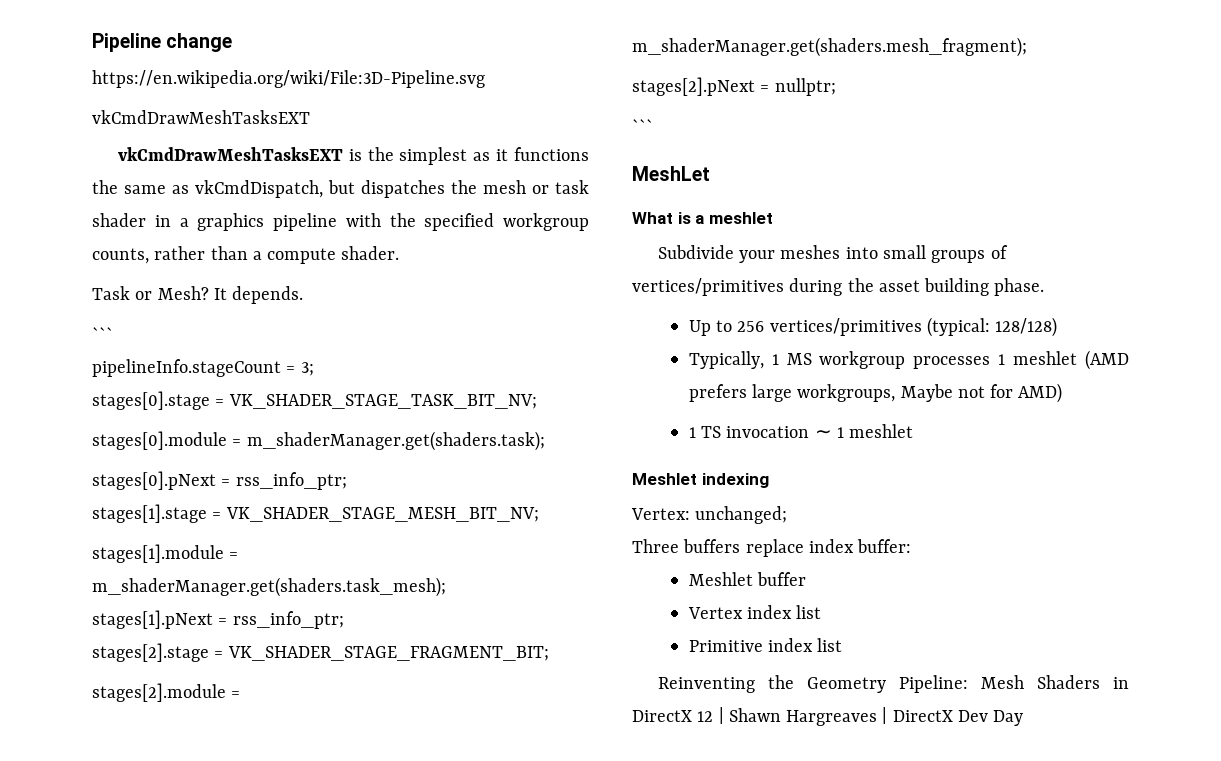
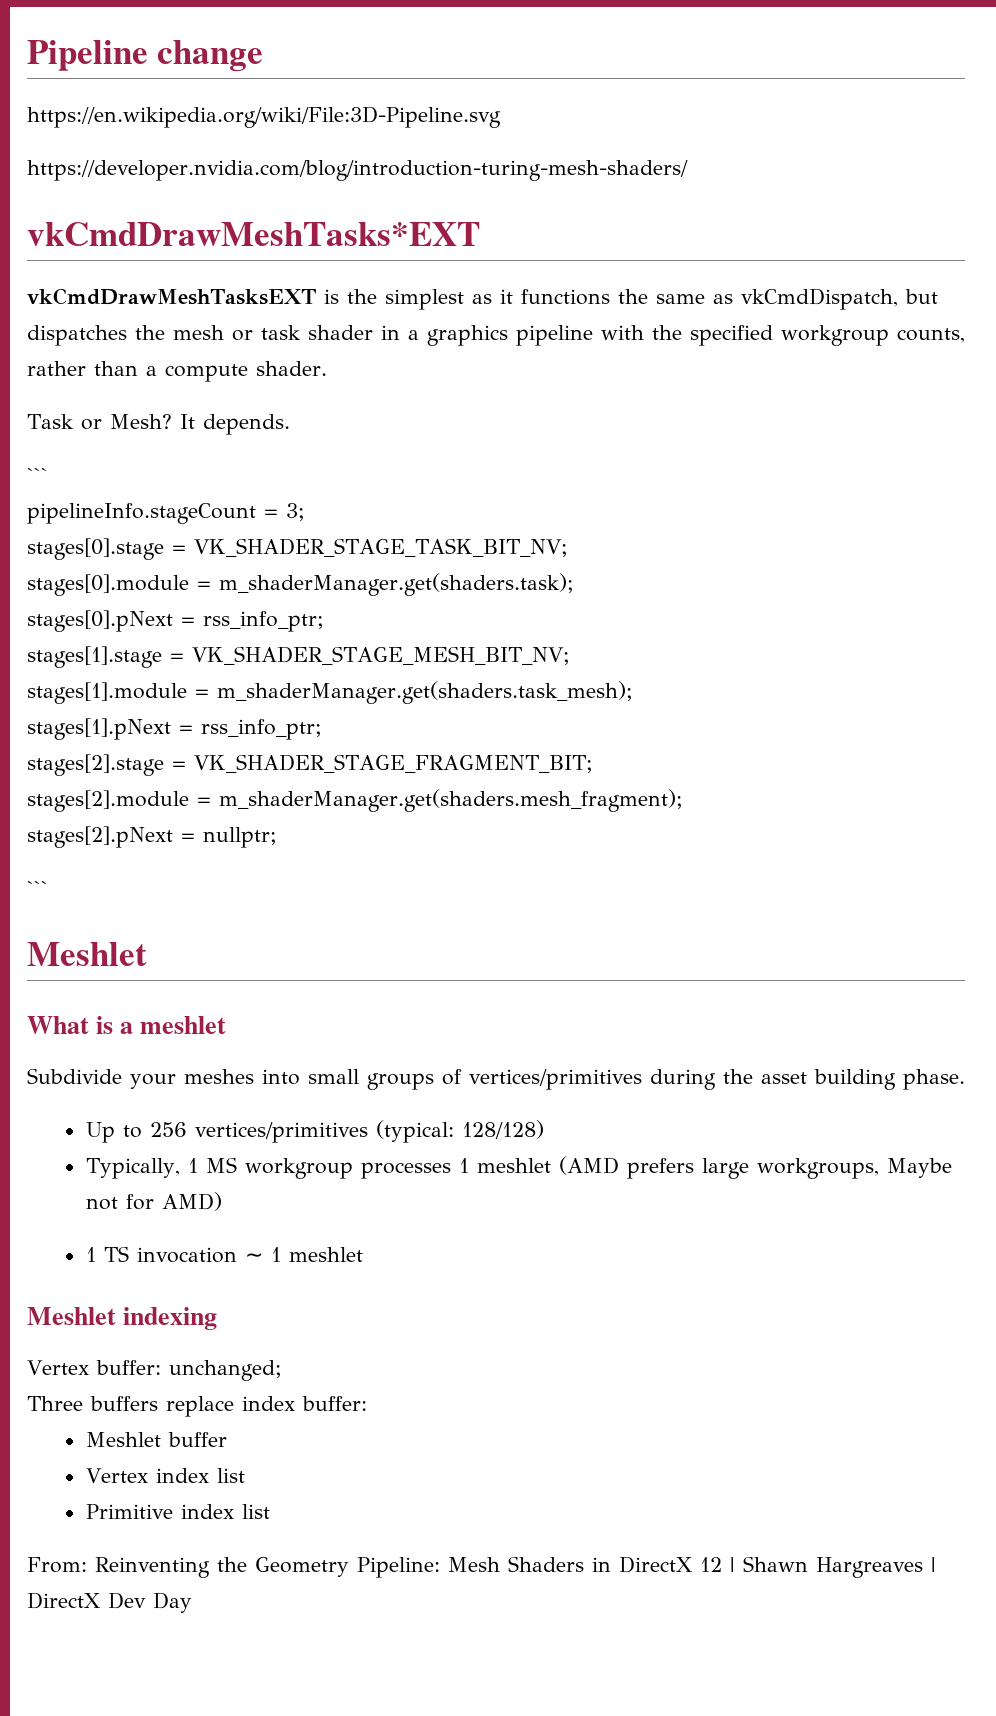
[92,110,310,124] vkCmdDrawMeshTasksEXT -> [27,160,688,181] [27,222,480,246] https://developer.nvidia.com/blog/introduction-turing-mesh-shaders/ // vkCmdDrawMeshTasks*EXT
[632,166,710,181] MeshLet -> [27,942,147,966] Meshlet
[631,508,690,520] Vertex: -> [27,1360,161,1375] Vertex buffer:
(843, 645) none -> [27,1557,87,1573] From:

